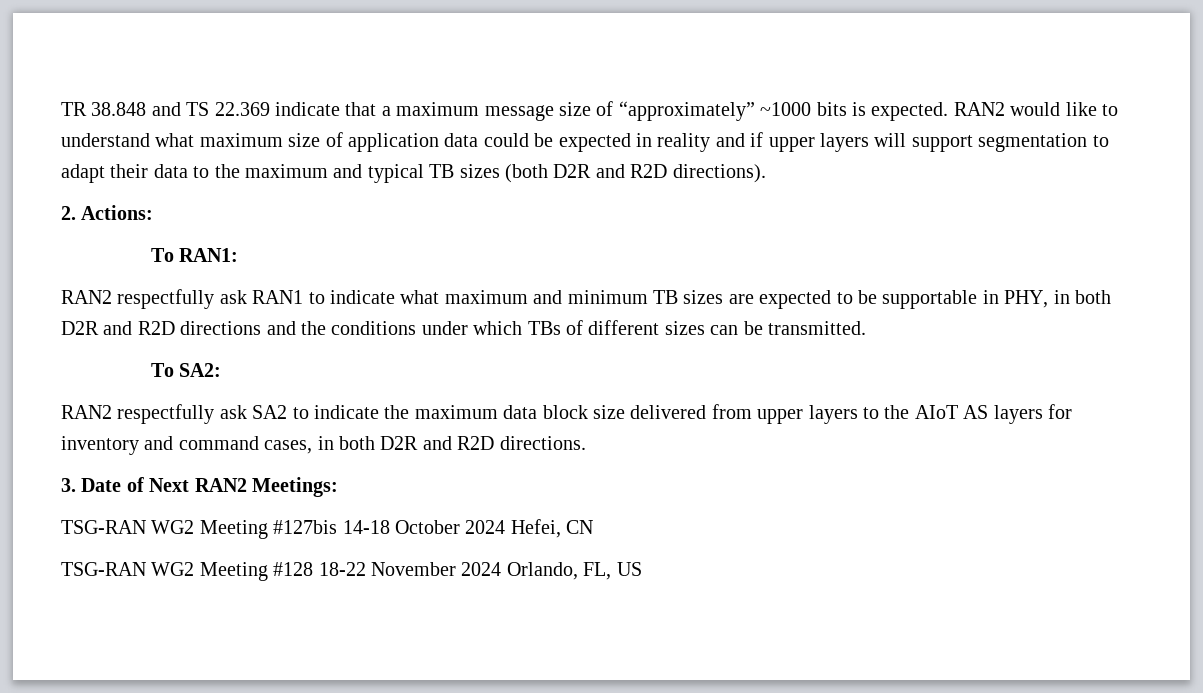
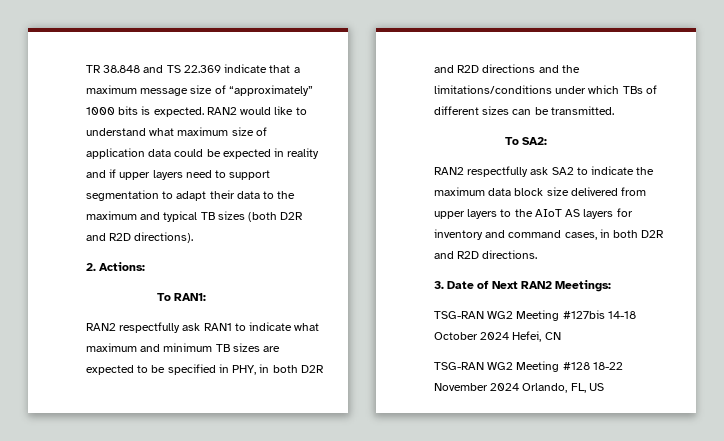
[760,102,812,116] ~1000 -> [86,107,115,115] 1000
[874,133,907,147] will -> [185,170,227,178] need to
[882,290,978,309] supportable -> [167,364,216,375] specified
[331,321,417,335] conditions -> [434,85,552,94] limitations/conditions

